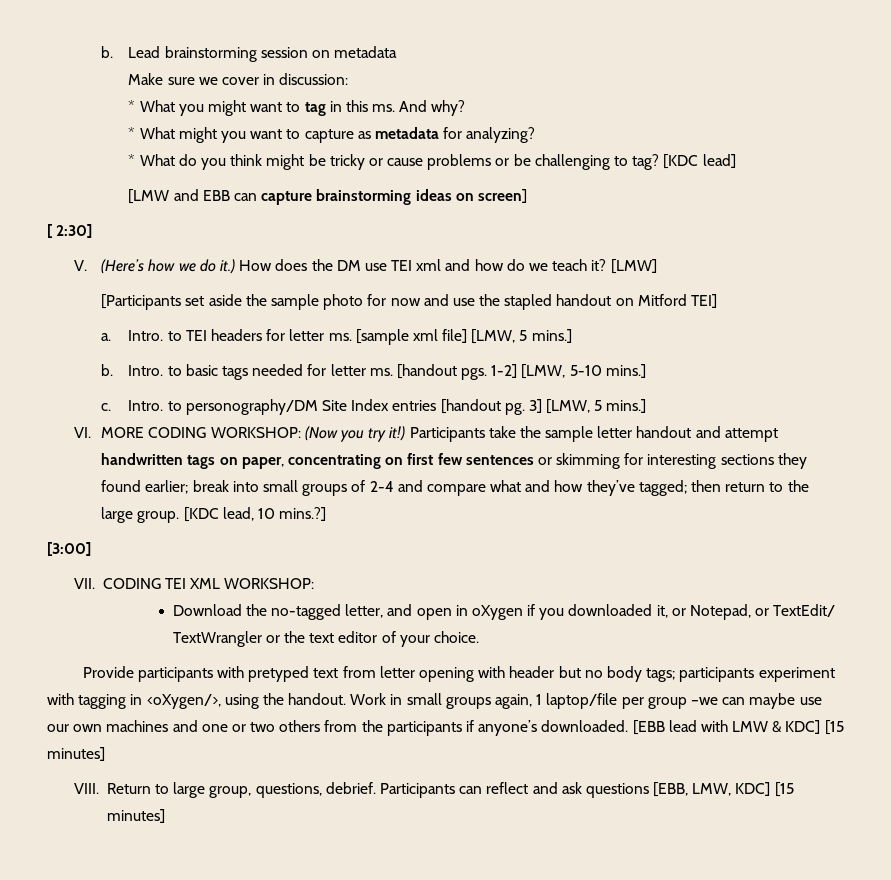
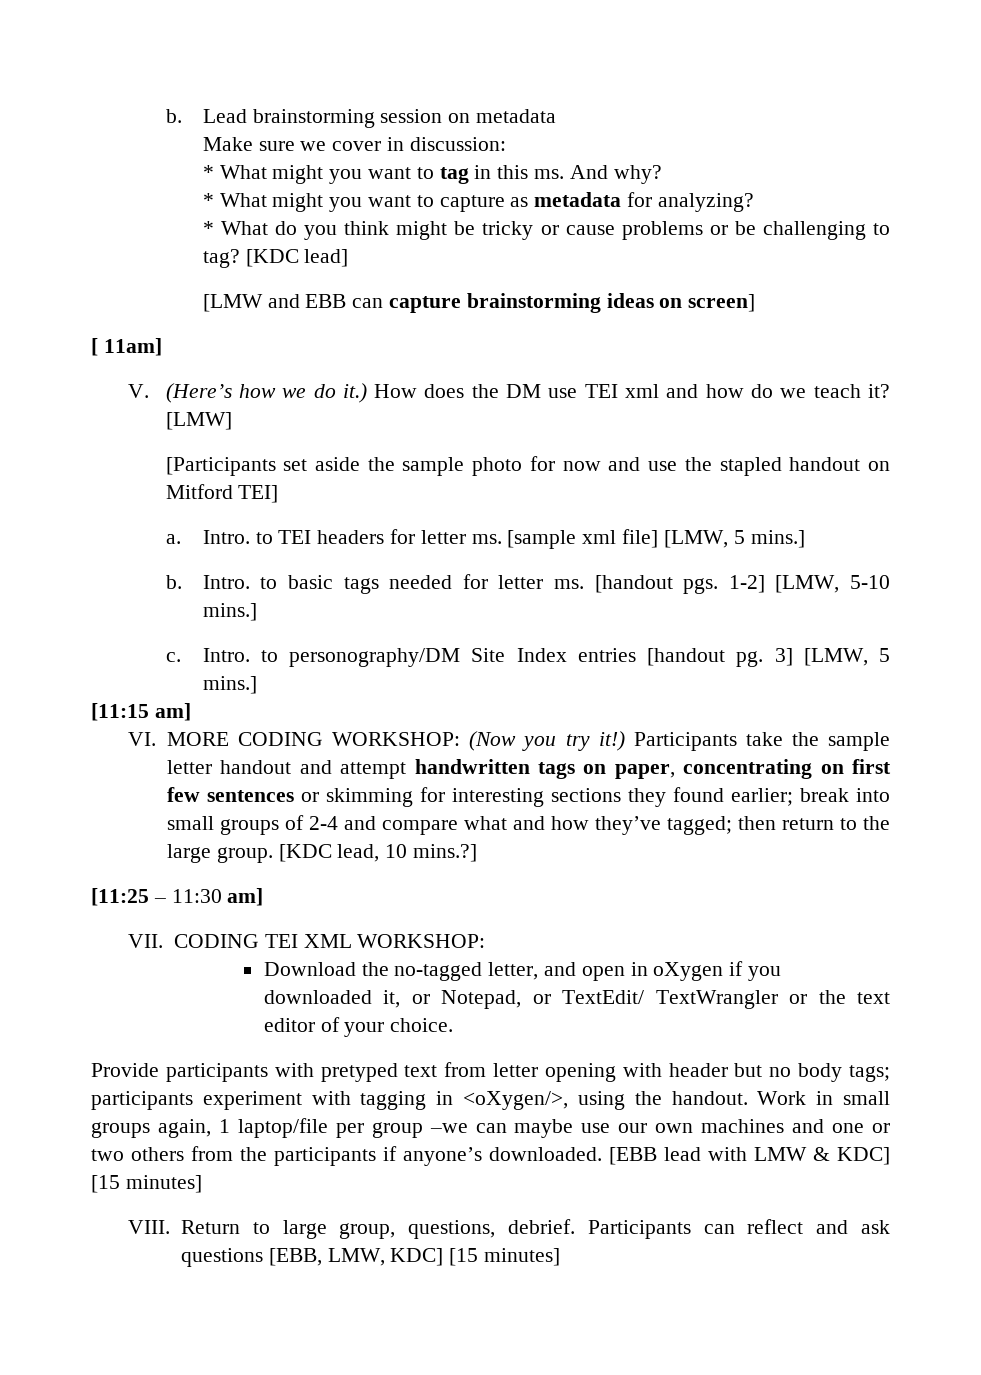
[178,100,246,116] you might -> [272,165,363,184] might you
[56,224,93,238] 2:30] -> [103,338,162,356] 11am]
(647, 406) none -> [91,703,191,721] // [11:15 am]
[47,542,91,556] [3:00] -> [91,888,264,906] [11:25 – 11:30 am]

